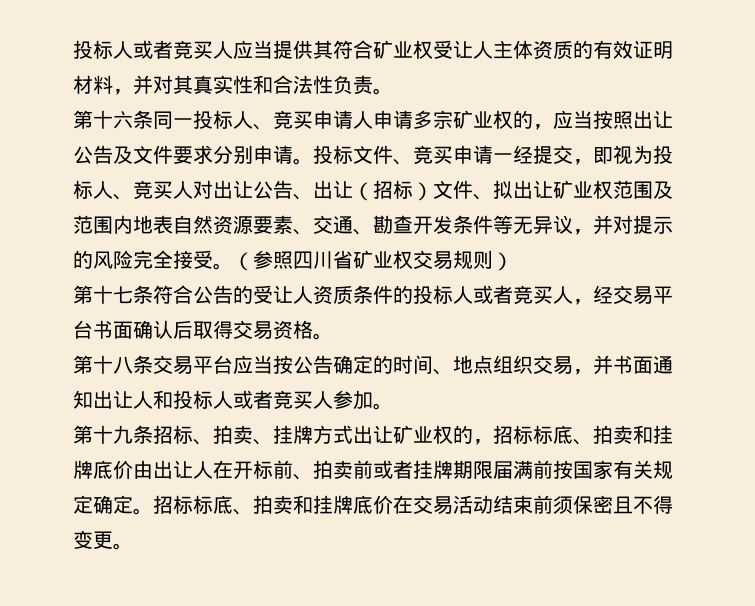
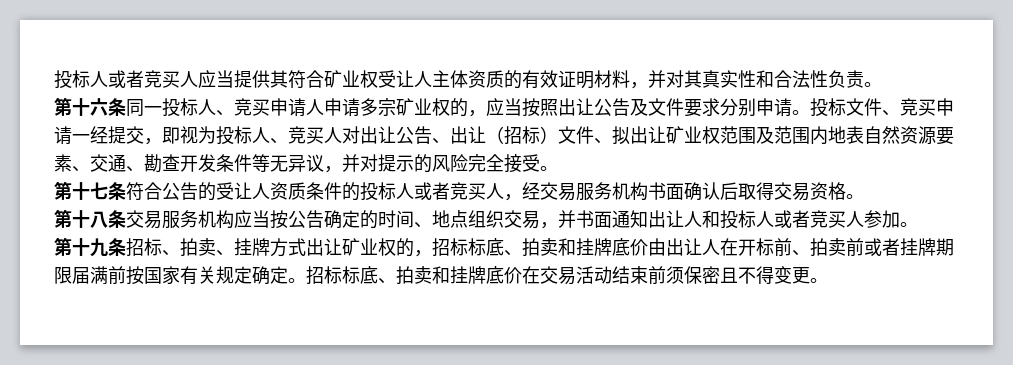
[233,250,513,271] （参照四川省矿业权交易规则） -> (558, 168) none
[653,286,673,304] [73,320,93,339] 平台 -> [576,182,648,201] 服务机构
[193,355,233,374] 平台 -> [162,210,234,229] 服务机构

